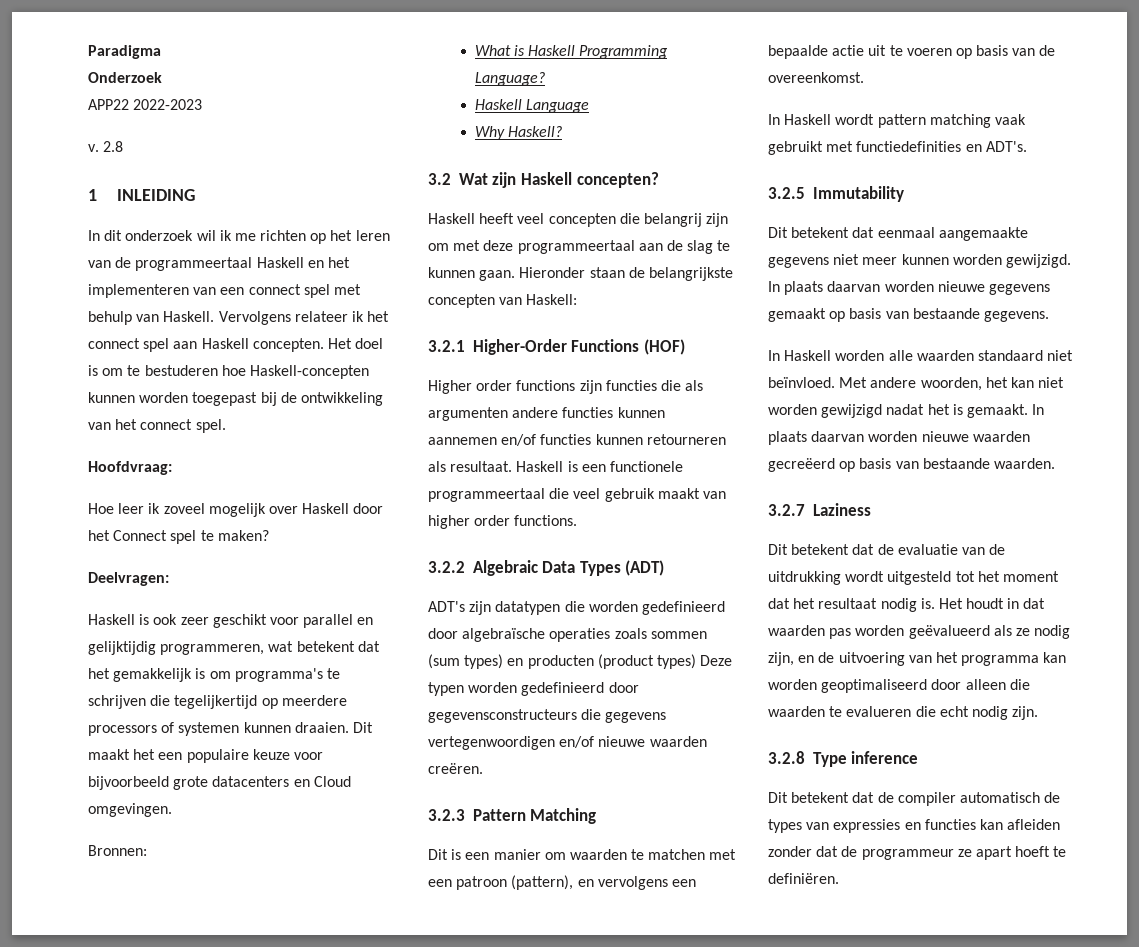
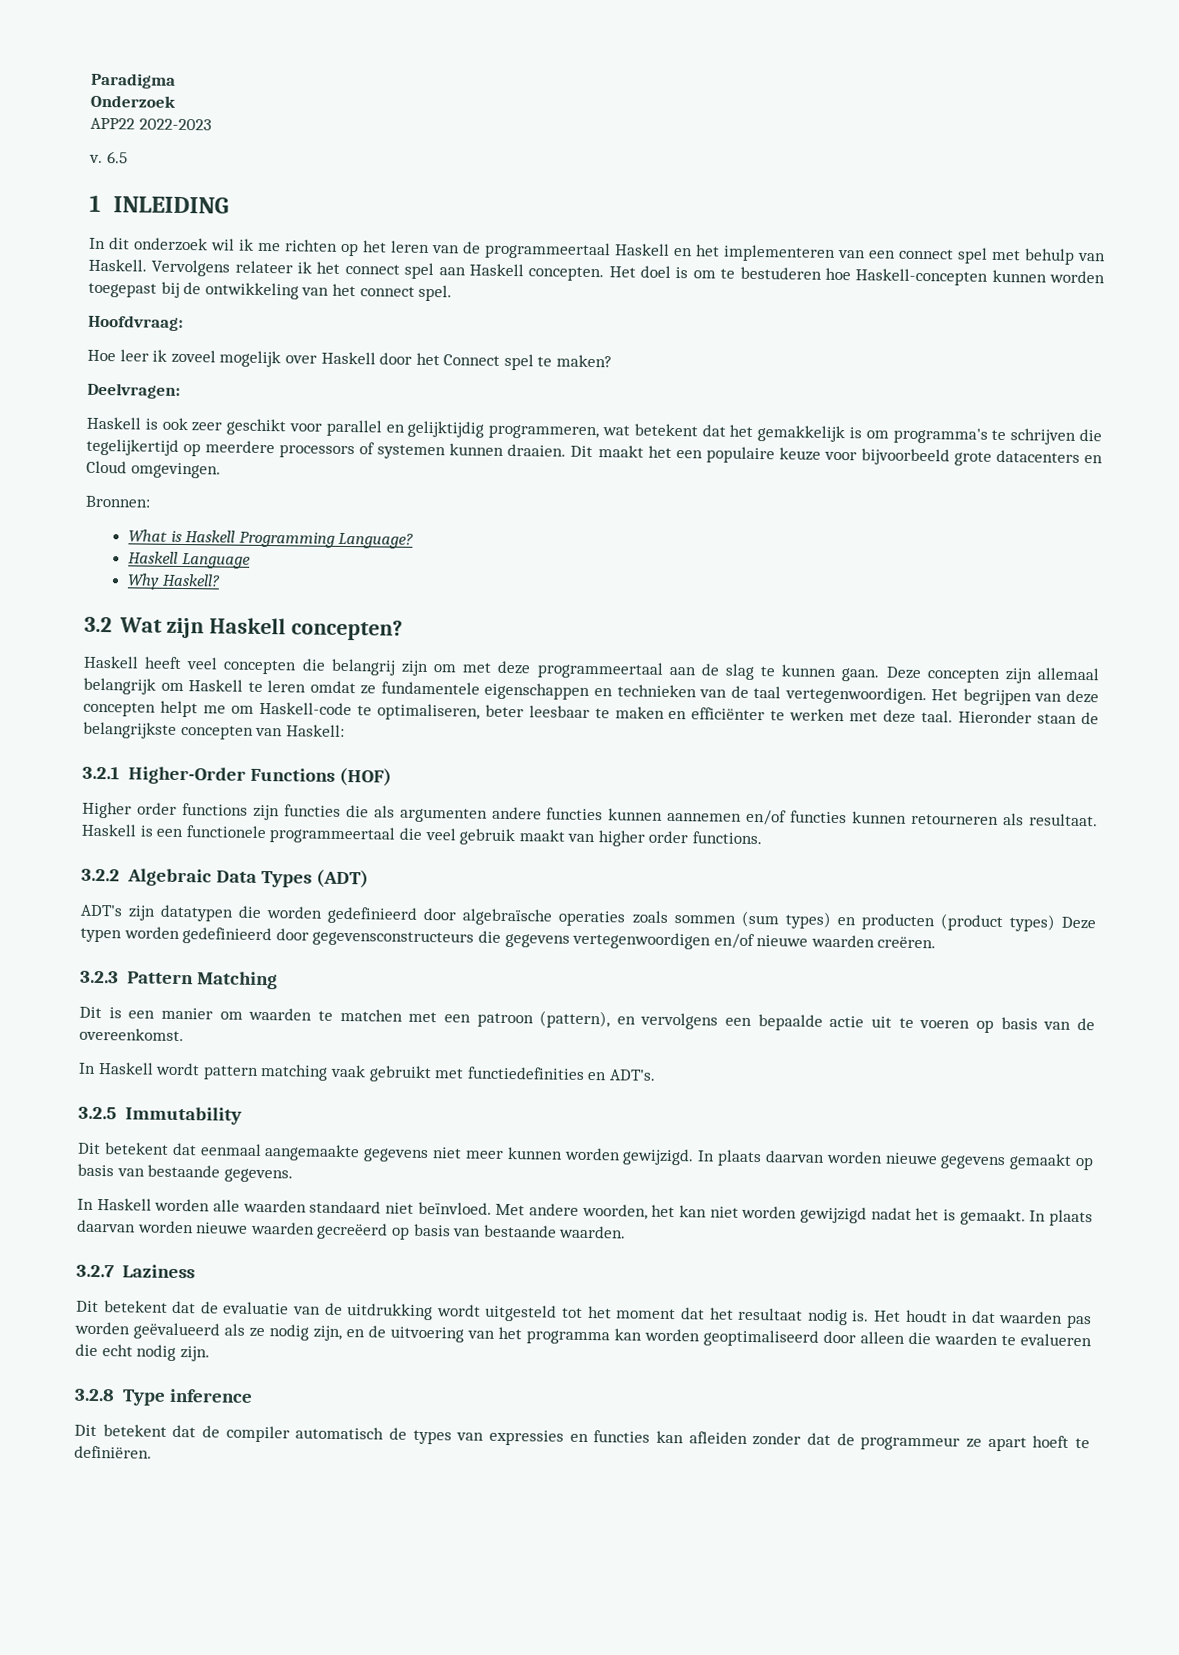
[103,141,124,152] 2.8 -> [106,151,128,164] 6.5
(516, 275) none -> [885,666,1099,684] [83,677,1099,706] [83,700,954,723] Deze concepten zijn allemaal belangrijk om Haskell te leren omdat ze fundamentele eigenschappen en technieken van de taal vertegenwoordigen. Het begrijpen van deze concepten helpt me om Haskell-code te optimaliseren, beter leesbaar te maken en efficiënter te werken met deze taal.

